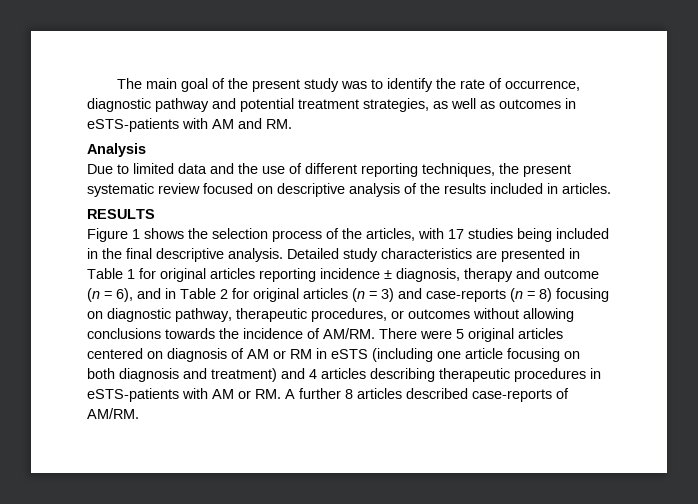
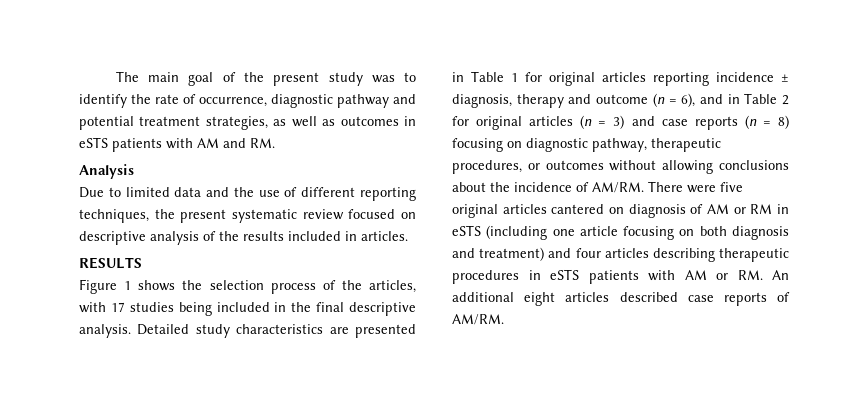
[87,118,179,132] eSTS-patients -> [79,137,162,152] eSTS patients
[426,289,506,302] case-reports -> [661,116,738,130] case reports
[165,328,215,339] towards -> [452,182,486,192] about
[456,328,563,342] [87,348,143,359] 5 original articles centered -> [720,182,743,192] [452,204,605,218] five original articles cantered
[309,369,317,379] 4 -> [575,248,601,258] four
[87,388,179,402] eSTS-patients -> [550,269,639,284] eSTS patients
[285,388,552,402] A further 8 articles described case-reports -> [772,270,789,280] [452,292,767,306] An additional eight articles described case reports

